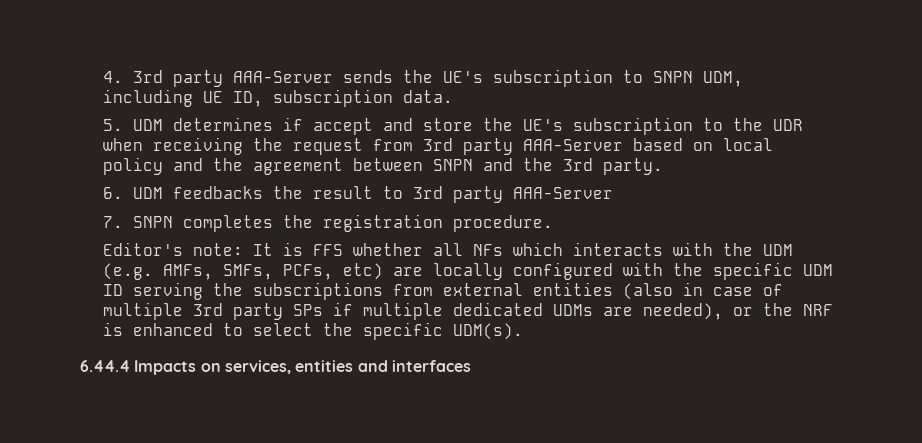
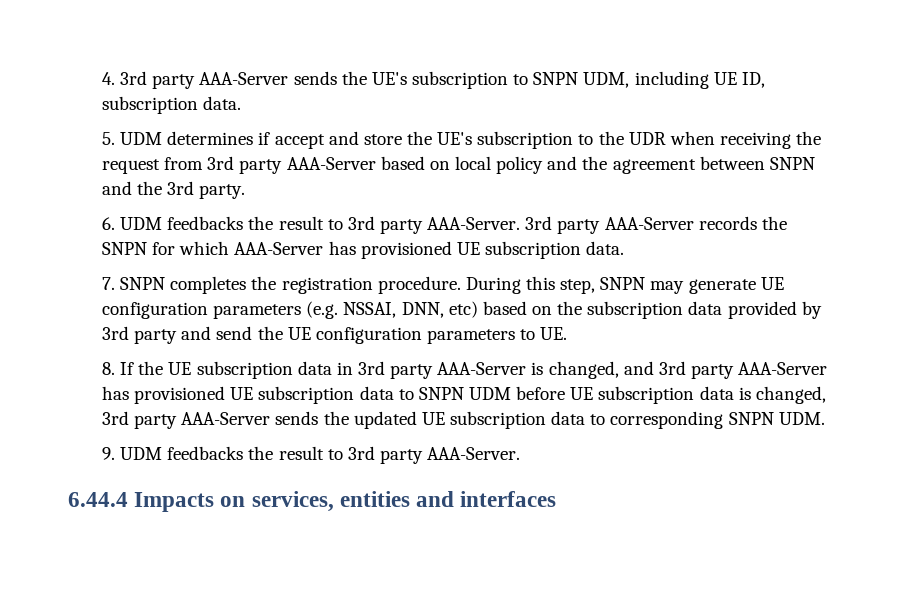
[512,187,613,199] AAA-Server -> [427,216,787,234] [102,241,625,259] AAA-Server. 3rd party AAA-Server records the SNPN for which AAA-Server has provisioned UE subscription data.
[102,242,793,256] [102,262,833,280] [102,282,783,300] [102,302,833,320] [102,322,523,340] // Editor's note: It is FFS whether all NFs which interacts with the UDM (e.g. AMFs, SMFs, PCFs, etc) are locally configured with the specific UDM ID serving the subscriptions from external entities (also in case of multiple 3rd party SPs if multiple dedicated UDMs are needed), or the NRF is enhanced to select the specific UDM(s). -> [465,276,784,294] [102,301,822,319] [102,326,568,344] [102,361,828,379] [102,386,826,404] [102,411,825,429] [102,446,521,464] During this step, SNPN may generate UE configuration parameters (e.g. NSSAI, DNN, etc) based on the subscription data provided by 3rd party and send the UE configuration parameters to UE. // 8. If the UE subscription data in 3rd party AAA-Server is changed, and 3rd party AAA-Server has provisioned UE subscription data to SNPN UDM before UE subscription data is changed, 3rd party AAA-Server sends the updated UE subscription data to corresponding SNPN UDM. // 9. UDM feedbacks the result to 3rd party AAA-Server.

